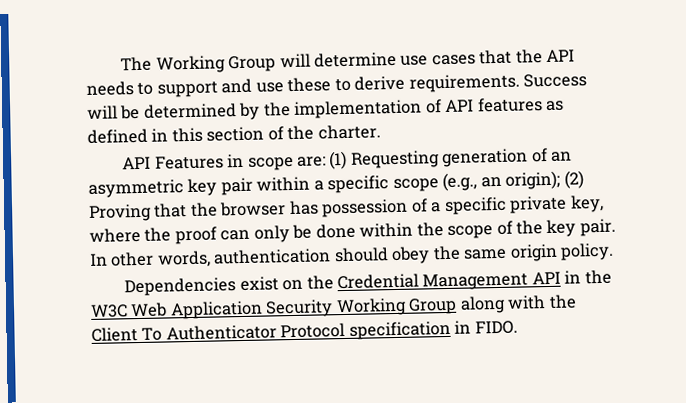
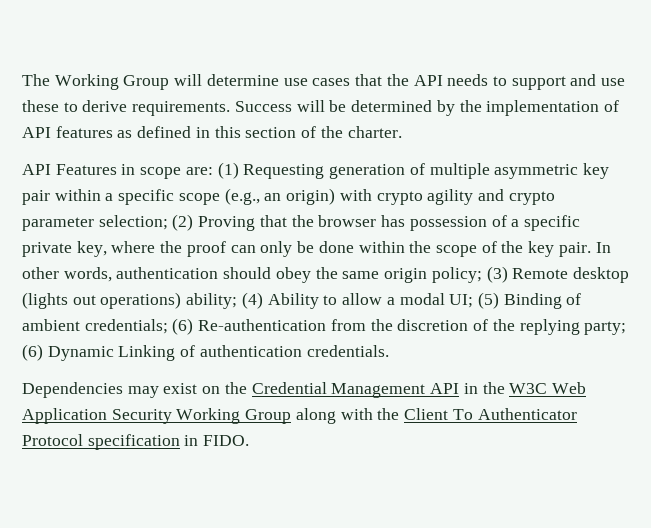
[551,151,573,162] an -> [429,163,490,179] multiple
[505,170,561,190] origin); -> [286,188,555,205] [22,215,168,231] origin) with crypto agility and crypto parameter selection;
[560,242,615,261] policy. -> [431,266,629,283] [22,292,582,309] [22,318,627,335] [22,344,389,361] policy; (3) Remote desktop (lights out operations) ability; (4) Ability to allow a modal UI; (5) Binding of ambient credentials; (6) Re-authentication from the discretion of the replying party; (6) Dynamic Linking of authentication credentials.
(237, 287) none -> [127,386,159,398] may

